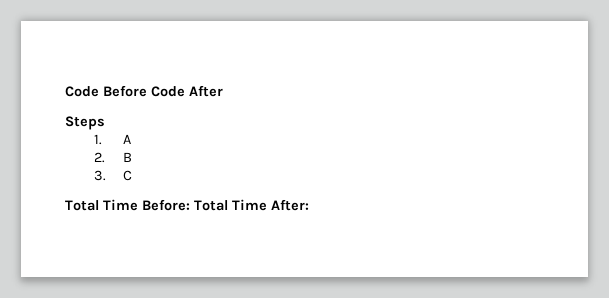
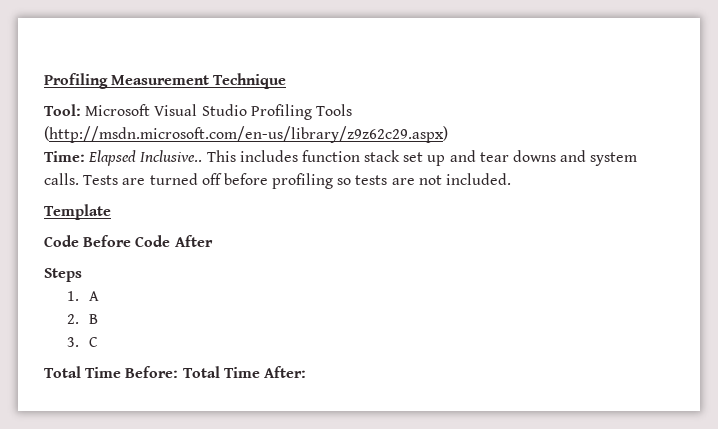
(65, 91) none -> [44,73,287,89] [44,104,352,120] [44,126,448,143] [44,150,638,166] [44,173,512,189] [44,204,111,220] Profiling Measurement Technique // Tool: Microsoft Visual Studio Profiling Tools (http://msdn.microsoft.com/en-us/library/z9z62c29.aspx) // Time: Elapsed Inclusive.. This includes function stack set up and tear downs and system calls. Tests are turned off before profiling so tests are not included. // Template //

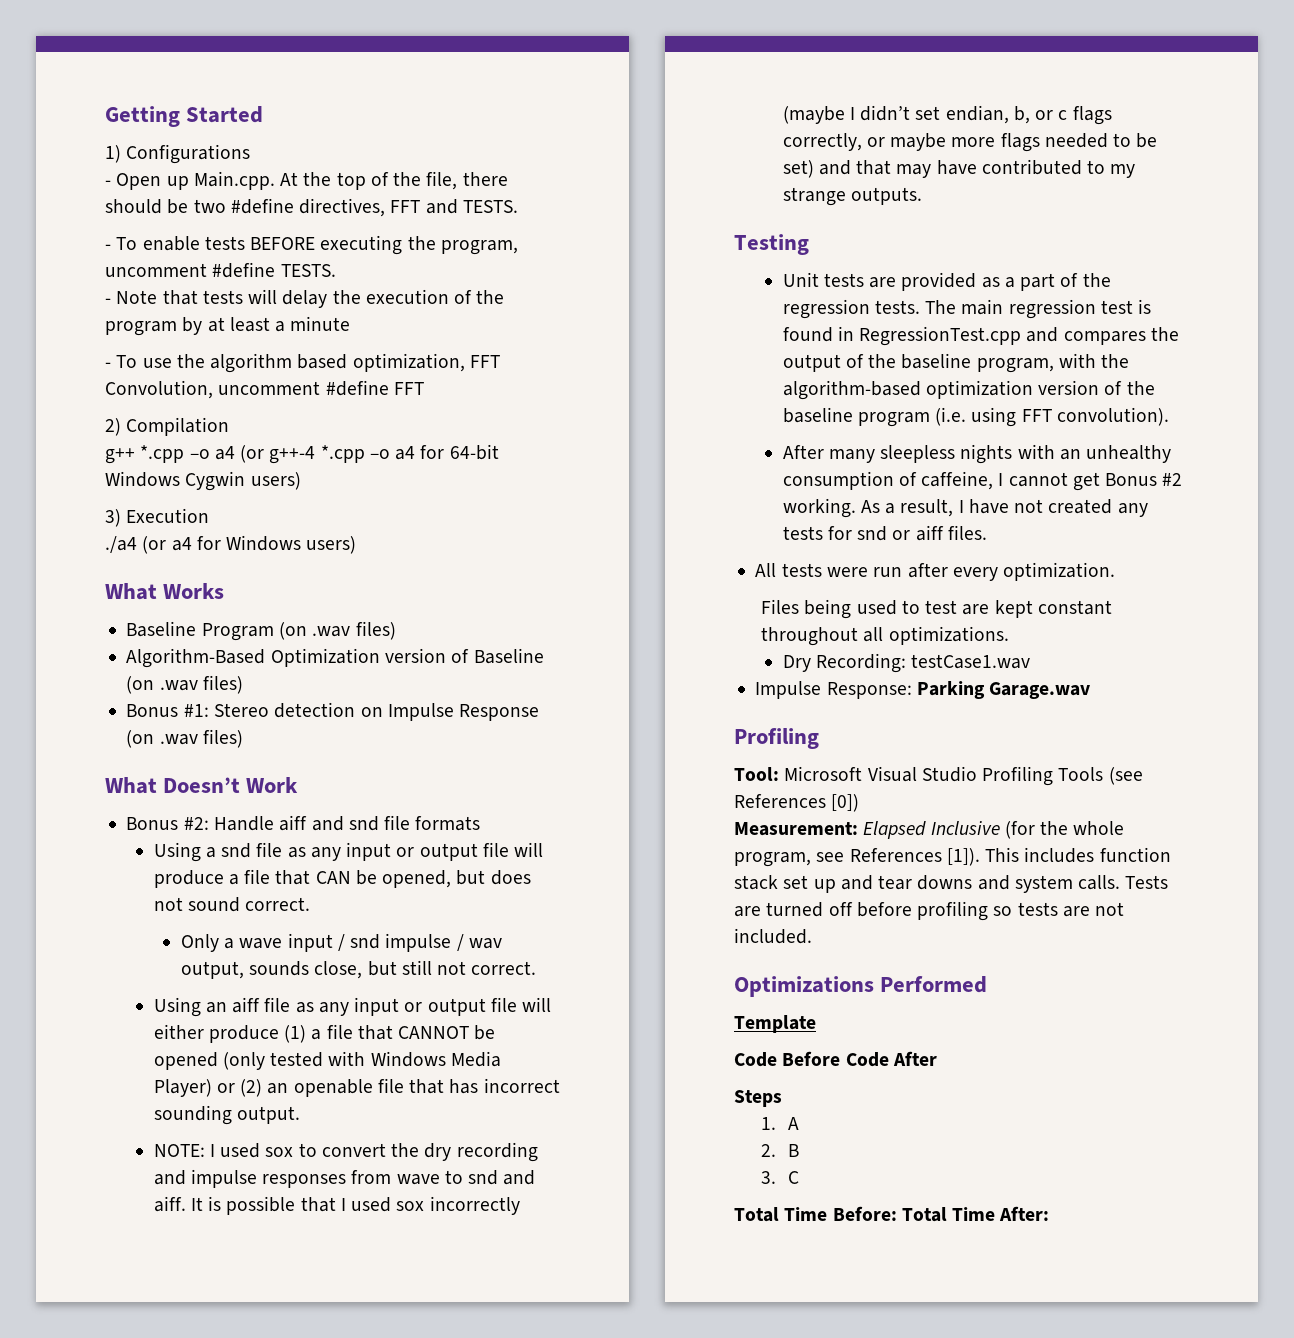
[44,73,287,89] Profiling Measurement Technique -> [105,106,264,127] [105,144,251,164] [105,171,508,190] [105,198,518,217] [105,235,518,255] [105,262,336,278] [105,289,505,308] [105,316,351,336] [105,353,500,373] [105,380,424,399] [105,417,230,436] [105,444,499,464] [105,471,301,491] [105,508,210,527] [105,535,357,554] [105,583,225,600] [126,621,396,641] [126,648,544,668] [126,675,243,694] [126,702,540,721] [126,729,243,748] [105,777,299,794] [126,815,481,831] [153,842,544,862] [153,869,531,888] [153,897,311,912] [180,933,502,952] [180,960,537,979] [153,997,552,1017] [153,1024,496,1043] [153,1051,501,1070] [153,1078,560,1097] [153,1105,300,1125] [153,1142,538,1162] [153,1169,536,1188] [153,1196,520,1215] [782,105,1112,125] [782,133,1158,152] [782,159,1136,178] [782,187,922,206] [734,234,809,255] [782,272,1111,291] [782,299,1152,319] [782,326,1179,346] [782,353,1130,373] [782,380,1155,400] [782,407,1169,427] [782,444,1172,464] [782,471,1183,491] [782,498,1148,518] [782,525,987,541] [755,562,1116,581] [761,599,1113,619] [761,626,1009,646] [782,653,1031,673] [755,681,1091,699] [734,728,819,749] Getting Started // 1) Configurations // - Open up Main.cpp. At the top of the file, there should be two #define directives, FFT and TESTS. // - To enable tests BEFORE executing the program, uncomment #define TESTS. // - Note that tests will delay the execution of the program by at least a minute // - To use the algorithm based optimization, FFT Convolution, uncomment #define FFT // 2) Compilation // g++ *.cpp –o a4 (or g++-4 *.cpp –o a4 for 64-bit Windows Cygwin users) // 3) Execution // ./a4 (or a4 for Windows users) // What Works // Baseline Program (on .wav files) // Algorithm-Based Optimization version of Baseline (on .wav files) // Bonus #1: Stereo detection on Impulse Response (on .wav files) // What Doesn’t Work // Bonus #2: Handle aiff and snd file formats // Using a snd file as any input or output file will produce a file that CAN be opened, but does not sound correct. // Only a wave input / snd impulse / wav output, sounds close, but still not correct. // Using an aiff file as any input or output file will either produce (1) a file that CANNOT be opened (only tested with Windows Media Player) or (2) an openable file that has incorrect sounding output. // NOTE: I used sox to convert the dry recording and impulse responses from wave to snd and aiff. It is possible that I used sox incorrectly (maybe I didn’t set endian, b, or c flags correctly, or maybe more flags needed to be set) and that may have contributed to my strange outputs. // Testing // Unit tests are provided as a part of the regression tests. The main regression test is found in RegressionTest.cpp and compares the output of the baseline program, with the algorithm-based optimization version of the baseline program (i.e. using FFT convolution). // After many sleepless nights with an unhealthy consumption of caffeine, I cannot get Bonus #2 working. As a result, I have not created any tests for snd or aiff files. // All tests were run after every optimization. // Files being used to test are kept constant throughout all optimizations. // Dry Recording: testCase1.wav // Impulse Response: Parking Garage.wav // Profiling
[44,126,448,143] [44,150,203,166] (http://msdn.microsoft.com/en-us/library/z9z62c29.aspx) // Time: Elapsed Inclusive.. -> [1108,767,1143,785] [734,794,860,812] [734,821,1125,839] [734,848,980,867] (see References [0]) // Measurement: Elapsed Inclusive (for the whole program, see References [1]).
(512, 179) none -> [734,976,988,997] // Optimizations Performed

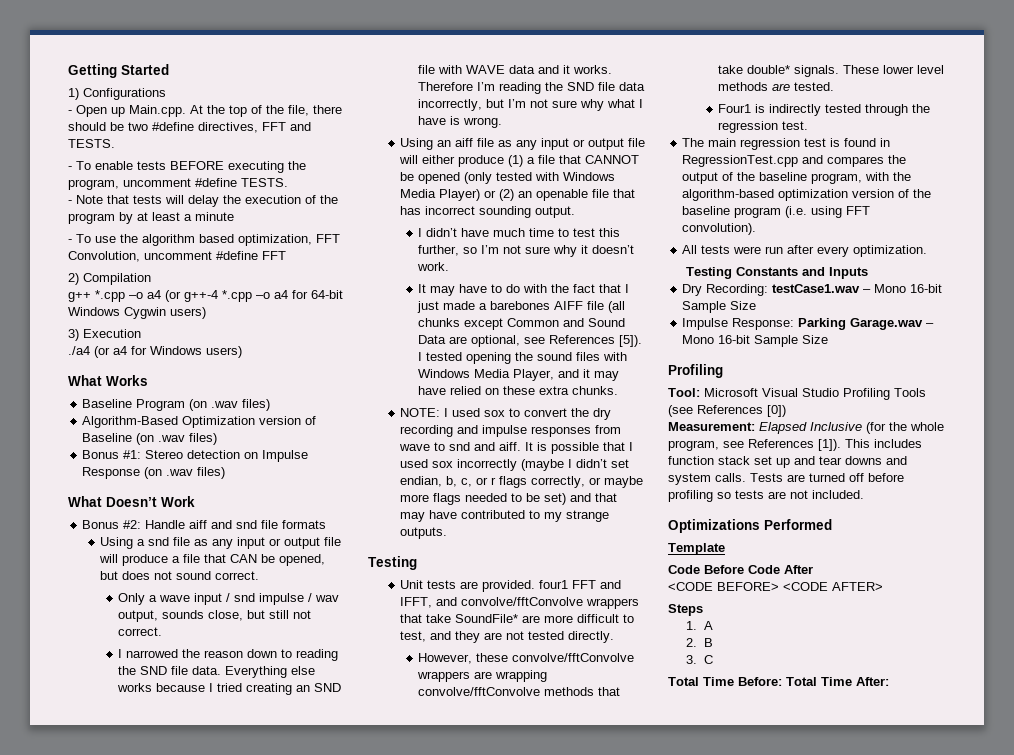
(537, 968) none -> [118,649,339,661] [118,666,316,678] [117,683,342,695] [418,65,613,74] [418,82,646,94] [418,99,644,111] [418,116,503,128] // I narrowed the reason down to reading the SND file data. Everything else works because I tried creating an SND file with WAVE data and it works. Therefore I’m reading the SND file data incorrectly, but I’m not sure why what I have is wrong.
(300, 1115) none -> [418,228,621,237] [418,245,635,257] [417,262,450,271] [418,284,630,296] [417,301,626,313] [418,318,626,330] [418,335,643,347] [418,352,628,364] [418,369,620,381] [418,386,619,395] // I didn’t have much time to test this further, so I’m not sure why it doesn’t work. // It may have to do with the fact that I just made a barebones AIFF file (all chunks except Common and Sound Data are optional, see References [5]). I tested opening the sound files with Windows Media Player, and it may have relied on these extra chunks.
[1035,110,1068,120] or c -> [461,477,497,487] c, or r
[901,272,1079,291] provided as a part of -> [482,580,622,592] [400,597,640,609] [400,614,635,623] [400,631,615,643] [418,653,635,664] [417,670,548,682] [418,687,621,696] [718,65,945,77] [718,82,835,91] [718,104,909,116] provided. four1 FFT and IFFT, and convolve/fftConvolve wrappers that take SoundFile* are more difficult to test, and they are not tested directly. // However, these convolve/fftConvolve wrappers are wrapping convolve/fftConvolve methods that take double* signals. These lower level methods are tested. // Four1 is indirectly tested through
[874,300,920,314] tests. -> [782,121,809,130] test. //
[782,444,1172,464] [782,471,1183,491] [782,498,1148,518] [782,525,987,541] // After many sleepless nights with an unhealthy consumption of caffeine, I cannot get Bonus #2 working. As a result, I have not created any tests for snd or aiff files. -> (757, 229) none
[761,599,1113,619] [761,626,1009,646] [782,653,1031,673] Files being used to test are kept constant throughout all optimizations. // Dry Recording: testCase1.wav -> [686,267,869,279] [682,284,943,296] [682,301,757,313] Testing Constants and Inputs // Dry Recording: testCase1.wav – Mono 16-bit Sample Size
(1091, 690) none -> [926,323,935,327] [682,335,829,347] – Mono 16-bit Sample Size
(937, 1058) none -> [668,582,883,591] // <CODE BEFORE> <CODE AFTER>

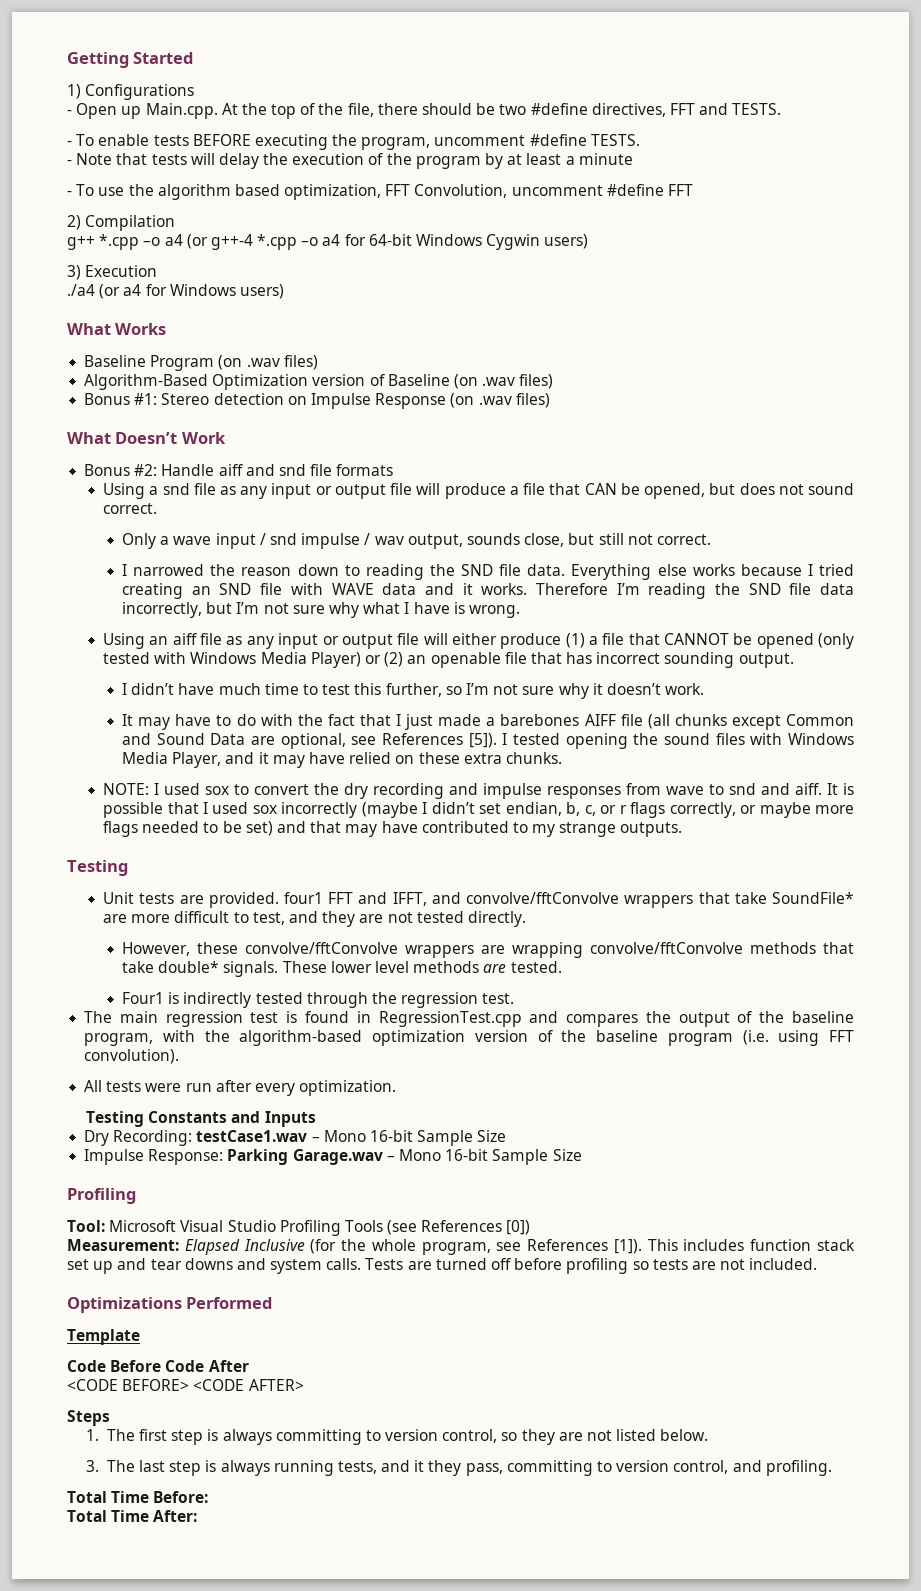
[704,621,714,630] [686,638,714,647] [686,655,714,664] A // 2. B // 3. C -> [106,1429,709,1445] [86,1460,832,1476] The first step is always committing to version control, so they are not listed below. // 3. The last step is always running tests, and it they pass, committing to version control, and profiling.
(782, 681) none -> (209, 1497) //

